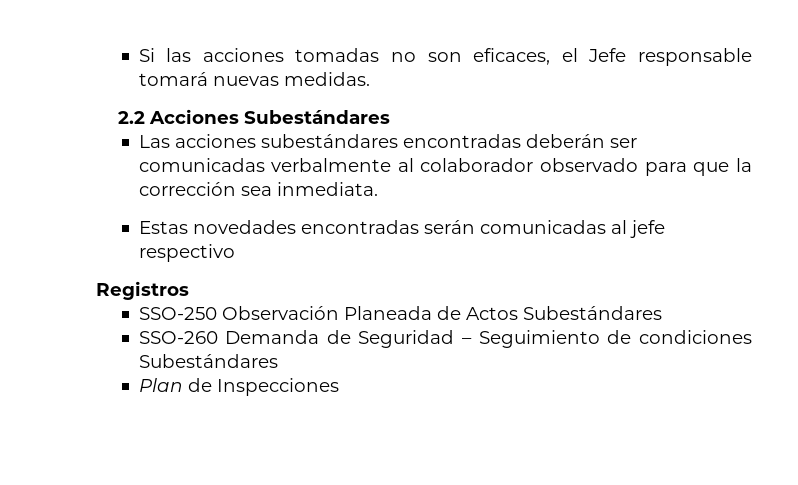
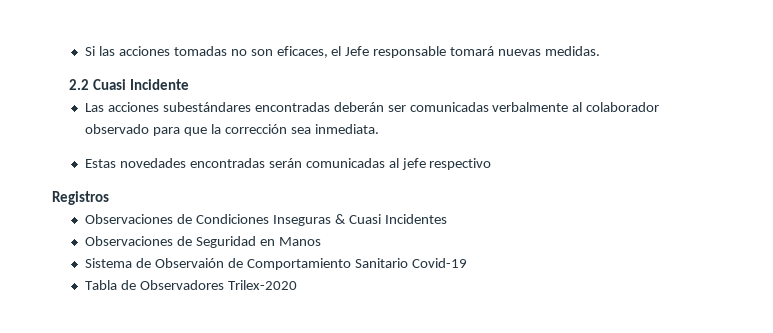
[149,109,391,124] Acciones Subestándares -> [93,79,189,90] Cuasi Incidente
[138,306,662,320] [138,330,752,348] [138,354,278,368] [138,378,339,396] SSO-250 Observación Planeada de Actos Subestándares // SSO-260 Demanda de Seguridad – Seguimiento de condiciones Subestándares // Plan de Inspecciones -> [85,214,447,226] [85,236,321,248] [85,258,467,270] [85,280,297,290] Observaciones de Condiciones Inseguras & Cuasi Incidentes // Observaciones de Seguridad en Manos // Sistema de Observaión de Comportamiento Sanitario Covid-19 // Tabla de Observadores Trilex-2020

